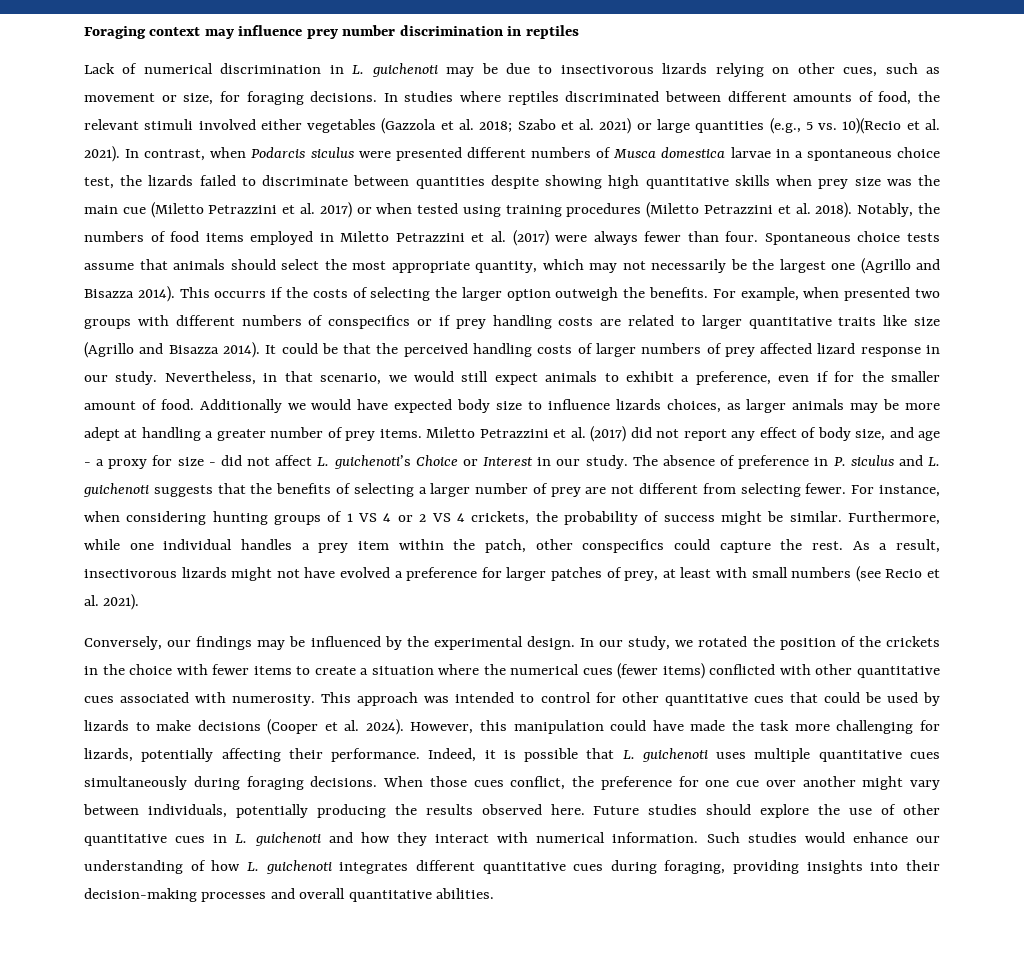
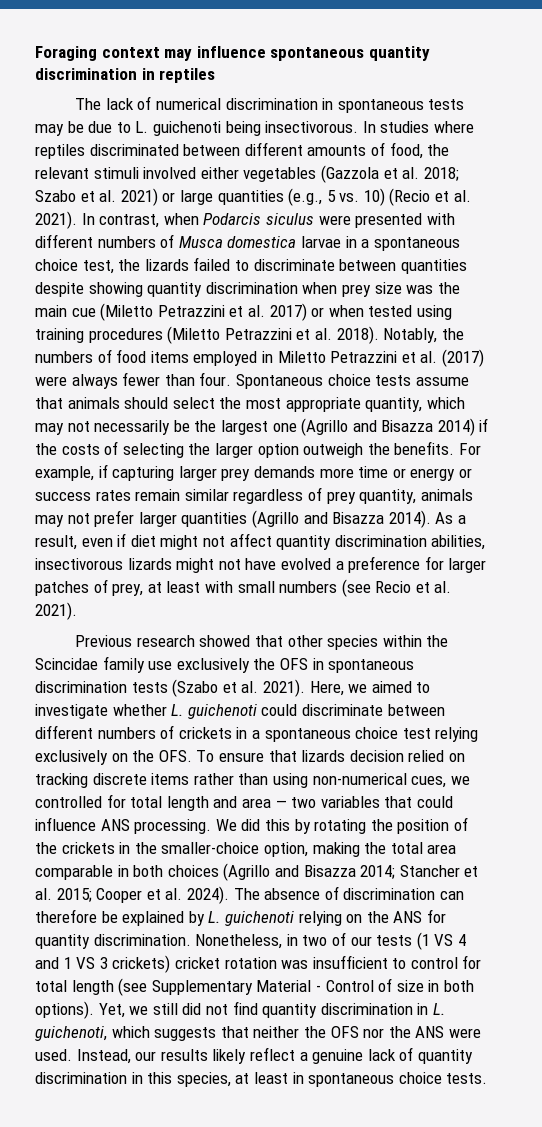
[306,25,396,39] prey number -> [270,46,430,61] spontaneous quantity
[84,63,115,74] Lack -> [75,98,134,110] The lack
[352,63,438,77] L. guichenoti -> [337,99,465,113] spontaneous tests
[560,63,941,77] [84,91,378,105] insectivorous lizards relying on other cues, such as movement or size, for foraging decisions. -> [135,121,359,136] L. guichenoti being insectivorous.
[842,118,902,134] 10)(Recio -> [363,188,431,206] 10) (Recio
(462, 154) none -> [426,213,455,225] with
[608,175,770,189] high quantitative skills -> [147,282,298,297] quantity discrimination
[137,286,267,302] 2014). This occurrs -> [437,418,475,436] 2014)
[803,287,940,301] [84,315,941,329] [84,342,940,358] [84,371,941,385] [84,399,941,413] [84,426,941,442] [84,455,940,469] [83,483,940,497] [84,511,941,525] [84,539,940,553] when presented two groups with different numbers of conspecifics or if prey handling costs are related to larger quantitative traits like size (Agrillo and Bisazza 2014). It could be that the perceived handling costs of larger numbers of prey affected lizard response in our study. Nevertheless, in that scenario, we would still expect animals to exhibit a preference, even if for the smaller amount of food. Additionally we would have expected body size to influence lizards choices, as larger animals may be more adept at handling a greater number of prey items. Miletto Petrazzini et al. (2017) did not report any effect of body size, and age - a proxy for size - did not affect L. guichenoti’s Choice or Interest in our study. The absence of preference in P. siculus and L. guichenoti suggests that the benefits of selecting a larger number of prey are not different from selecting fewer. For instance, when considering hunting groups of 1 VS 4 or 2 VS 4 crickets, the probability of success might be similar. Furthermore, while one individual handles a prey item within the patch, other conspecifics could capture the rest. As a result, -> [98,464,472,481] [35,487,473,504] [35,510,466,528] [35,533,486,550] if capturing larger prey demands more time or energy or success rates remain similar regardless of prey quantity, animals may not prefer larger quantities (Agrillo and Bisazza 2014). As a result, even if diet might not affect quantity discrimination abilities,
[84,636,748,650] Conversely, our findings may be influenced by the experimental design. In our study, we rotated -> [75,635,449,650] [35,656,415,673] [35,679,431,697] [35,704,445,719] [35,725,479,742] [35,750,465,765] [35,773,470,788] [35,794,453,811] [35,817,367,834] Previous research showed that other species within the Scincidae family use exclusively the OFS in spontaneous discrimination tests (Szabo et al. 2021). Here, we aimed to investigate whether L. guichenoti could discriminate between different numbers of crickets in a spontaneous choice test relying exclusively on the OFS. To ensure that lizards decision relied on tracking discrete items rather than using non-numerical cues, we controlled for total length and area — two variables that could influence ANS processing. We did this by rotating
[129,663,940,679] [84,692,940,706] [84,719,940,735] [84,748,940,762] [84,776,940,790] [83,804,941,818] [84,832,940,846] [84,860,940,874] [84,888,495,902] choice with fewer items to create a situation where the numerical cues (fewer items) conflicted with other quantitative cues associated with numerosity. This approach was intended to control for other quantitative cues that could be used by lizards to make decisions (Cooper et al. 2024). However, this manipulation could have made the task more challenging for lizards, potentially affecting their performance. Indeed, it is possible that L. guichenoti uses multiple quantitative cues simultaneously during foraging decisions. When those cues conflict, the preference for one cue over another might vary between individuals, potentially producing the results observed here. Future studies should explore the use of other quantitative cues in L. guichenoti and how they interact with numerical information. Such studies would enhance our understanding of how L. guichenoti integrates different quantitative cues during foraging, providing insights into their decision-making processes and overall quantitative abilities. -> [161,842,457,857] [35,863,479,881] [35,886,464,904] [35,909,446,926] [35,932,466,950] [35,955,482,973] [35,978,474,996] [35,1001,445,1019] [35,1026,481,1041] [35,1047,473,1064] [35,1072,488,1087] smaller-choice option, making the total area comparable in both choices (Agrillo and Bisazza 2014; Stancher et al. 2015; Cooper et al. 2024). The absence of discrimination can therefore be explained by L. guichenoti relying on the ANS for quantity discrimination. Nonetheless, in two of our tests (1 VS 4 and 1 VS 3 crickets) cricket rotation was insufficient to control for total length (see Supplementary Material - Control of size in both options). Yet, we still did not find quantity discrimination in L. guichenoti, which suggests that neither the OFS nor the ANS were used. Instead, our results likely reflect a genuine lack of quantity discrimination in this species, at least in spontaneous choice tests.

